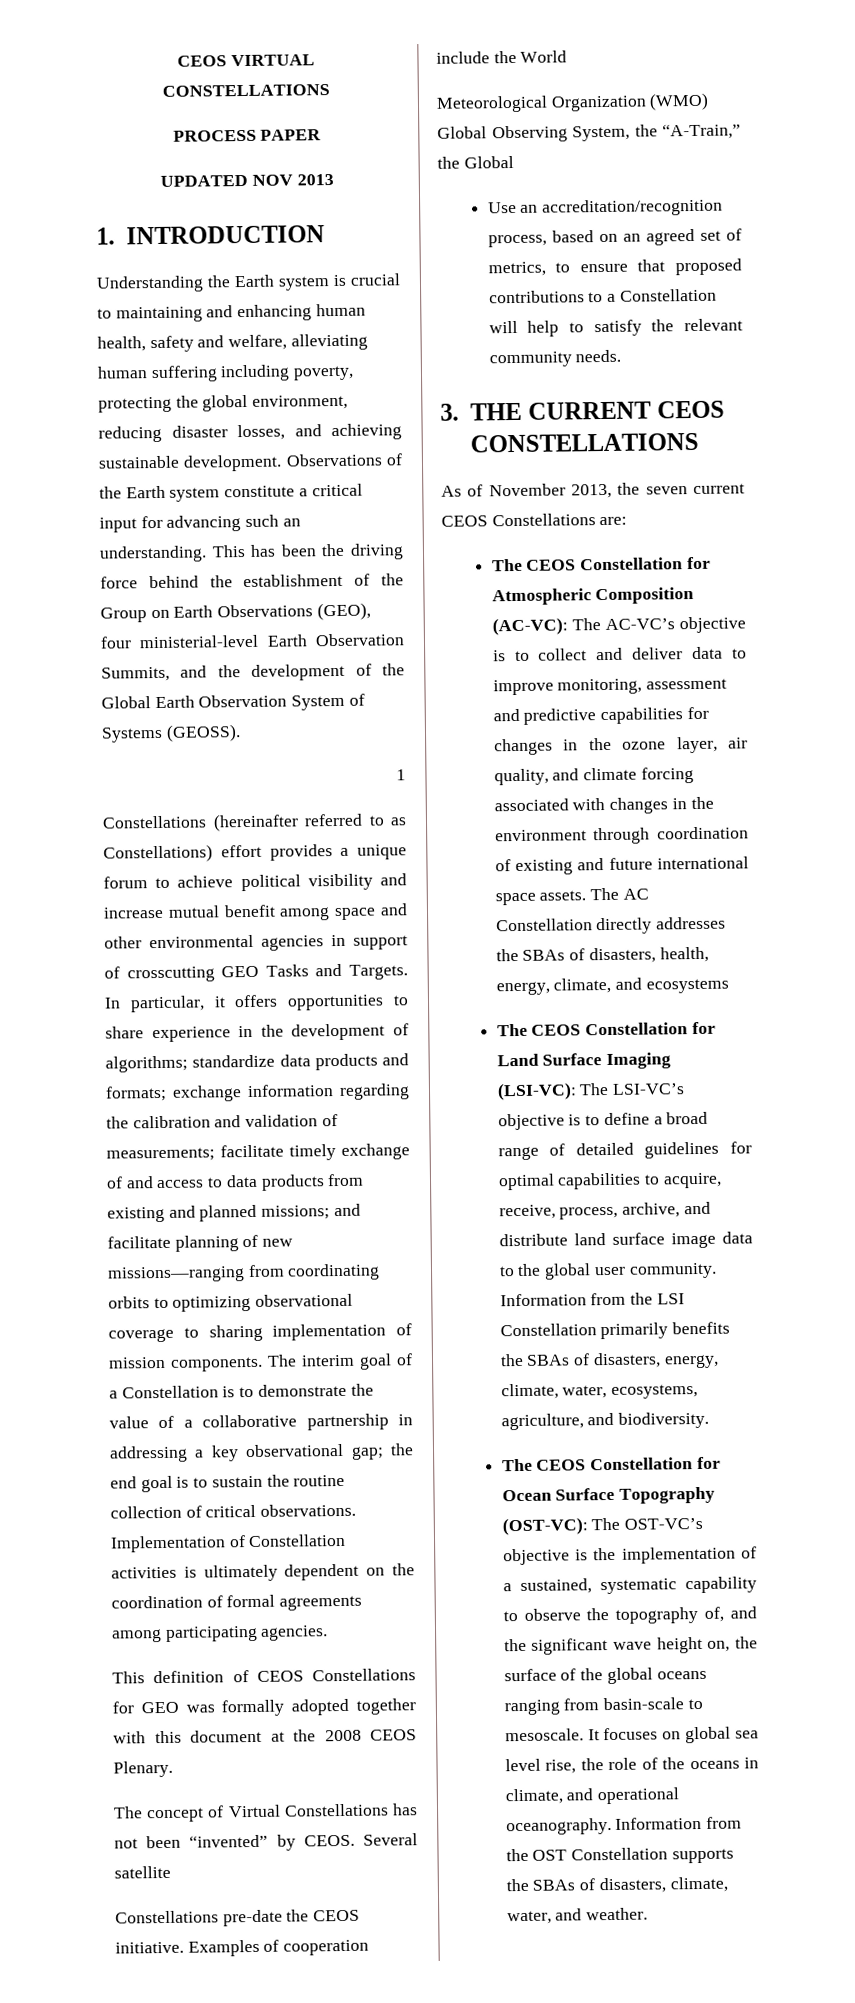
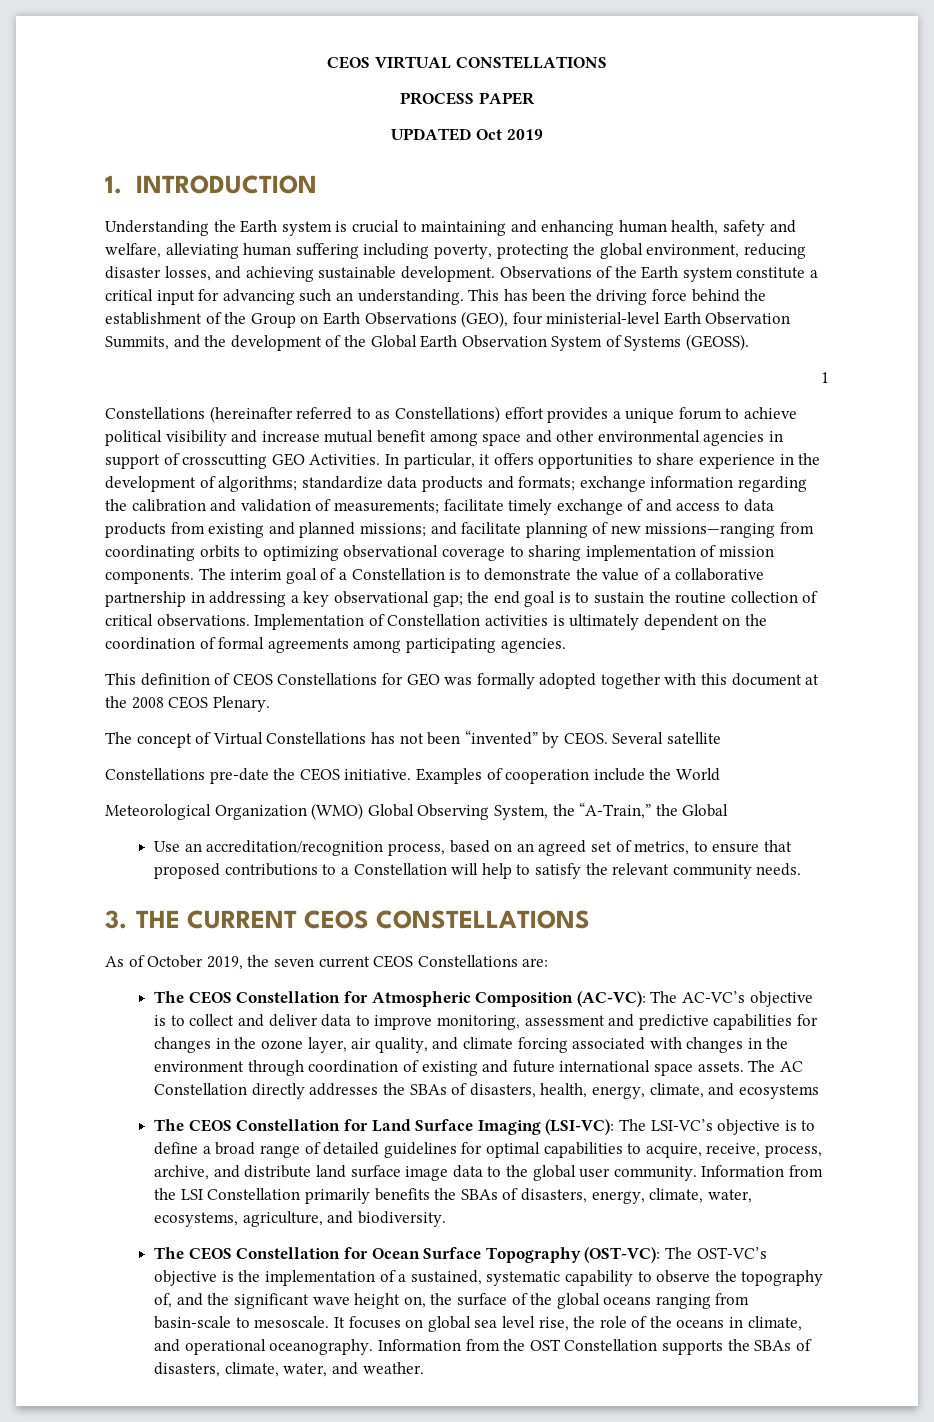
[252,173,334,186] NOV 2013 -> [475,129,543,140] Oct 2019
[265,963,408,980] Tasks and Targets. -> [309,454,381,465] Activities.
[488,483,612,499] November 2013, -> [147,955,243,970] October 2019,

